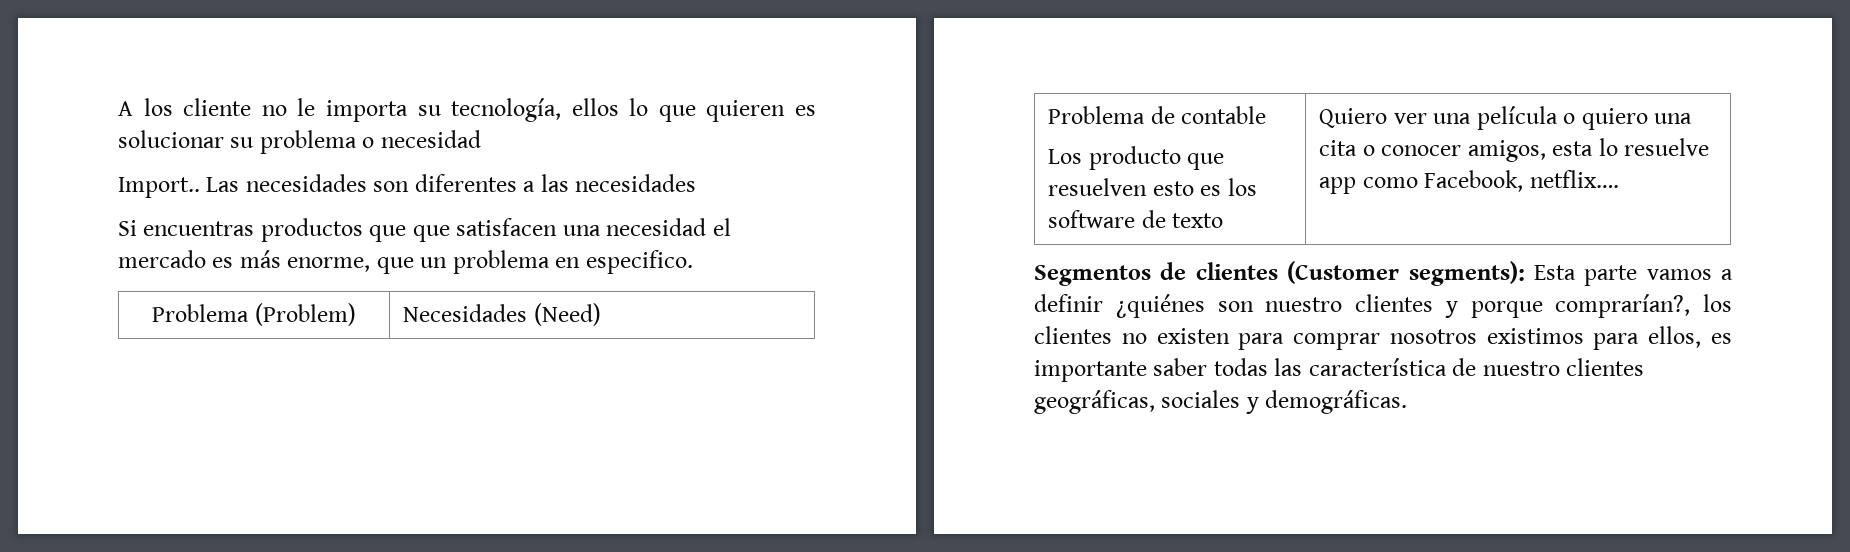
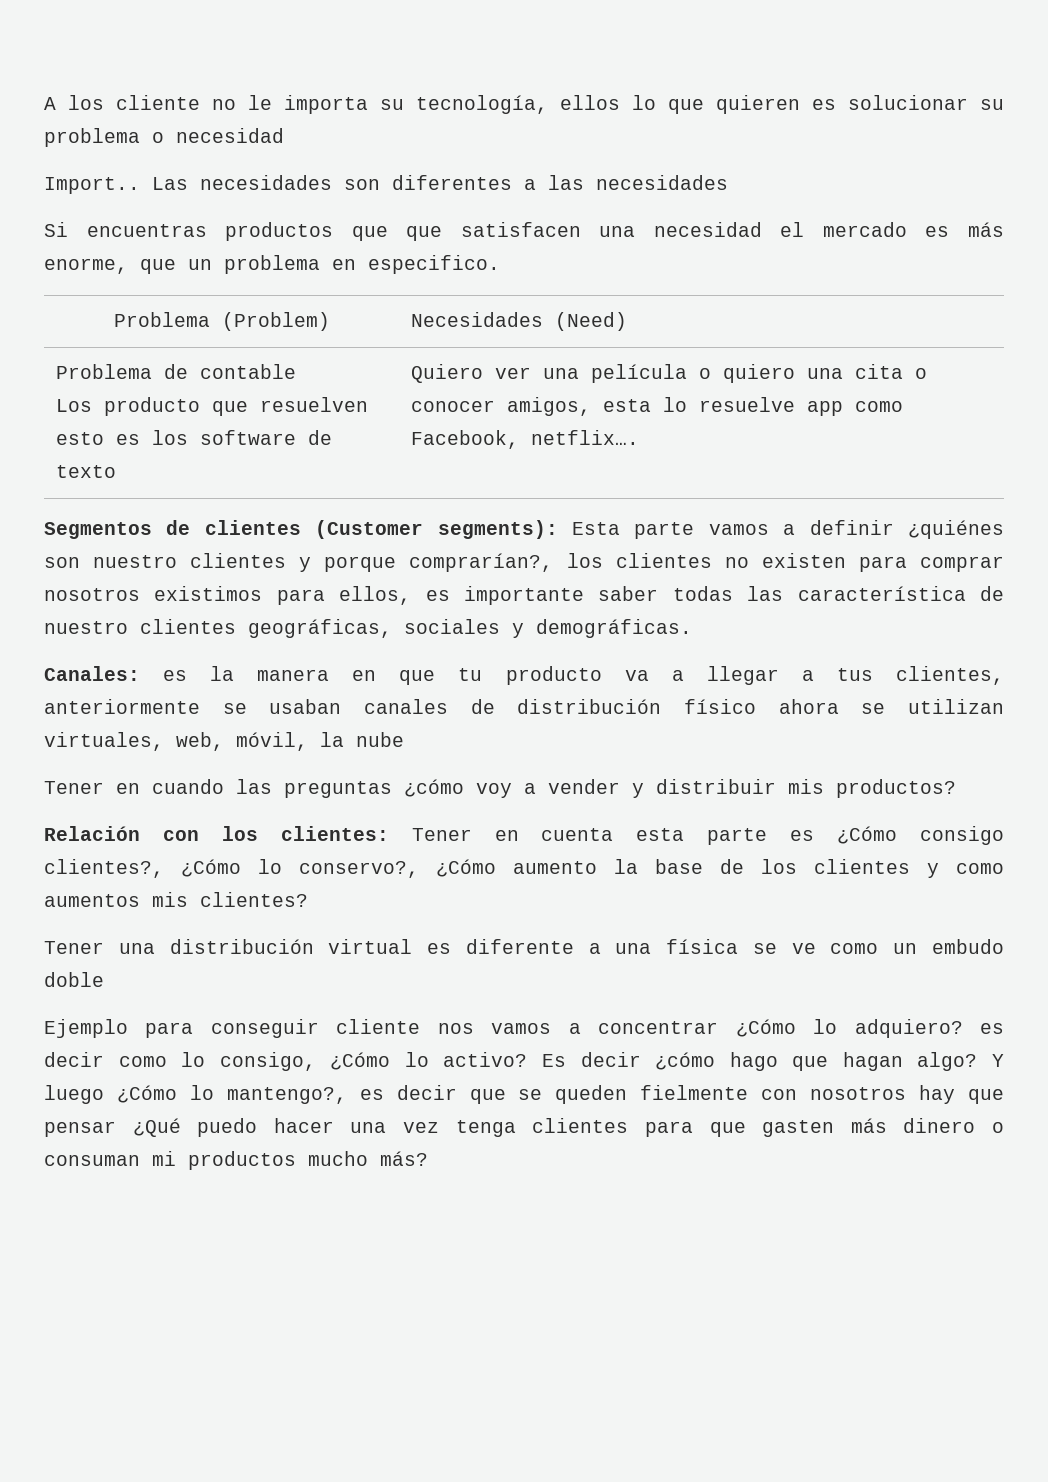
(1408, 402) none -> [44,666,1005,685] [44,699,1004,714] [44,732,404,751] [44,779,956,798] [44,826,1004,845] [44,859,1004,878] [44,892,308,907] [44,939,1004,954] [44,972,104,987] [44,1019,1005,1038] [44,1052,1004,1071] [44,1085,1004,1104] [44,1118,1005,1137] [44,1151,428,1170] // Canales: es la manera en que tu producto va a llegar a tus clientes, anteriormente se usaban canales de distribución físico ahora se utilizan virtuales, web, móvil, la nube // Tener en cuando las preguntas ¿cómo voy a vender y distribuir mis productos? // Relación con los clientes: Tener en cuenta esta parte es ¿Cómo consigo clientes?, ¿Cómo lo conservo?, ¿Cómo aumento la base de los clientes y como aumentos mis clientes? // Tener una distribución virtual es diferente a una física se ve como un embudo doble // Ejemplo para conseguir cliente nos vamos a concentrar ¿Cómo lo adquiero? es decir como lo consigo, ¿Cómo lo activo? Es decir ¿cómo hago que hagan algo? Y luego ¿Cómo lo mantengo?, es decir que se queden fielmente con nosotros hay que pensar ¿Qué puedo hacer una vez tenga clientes para que gasten más dinero o consuman mi productos mucho más?

